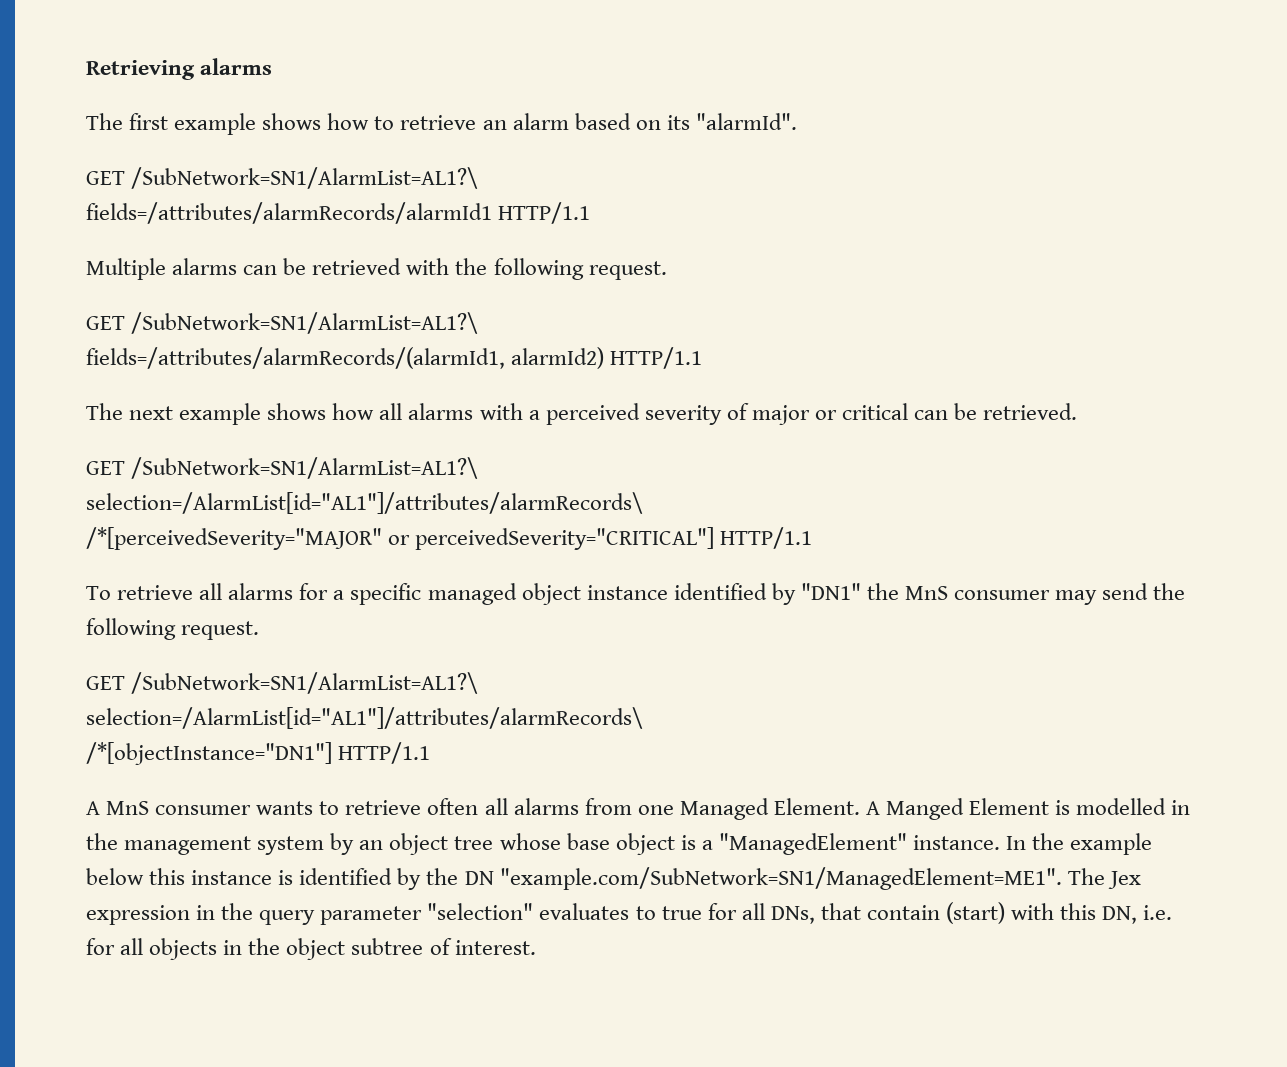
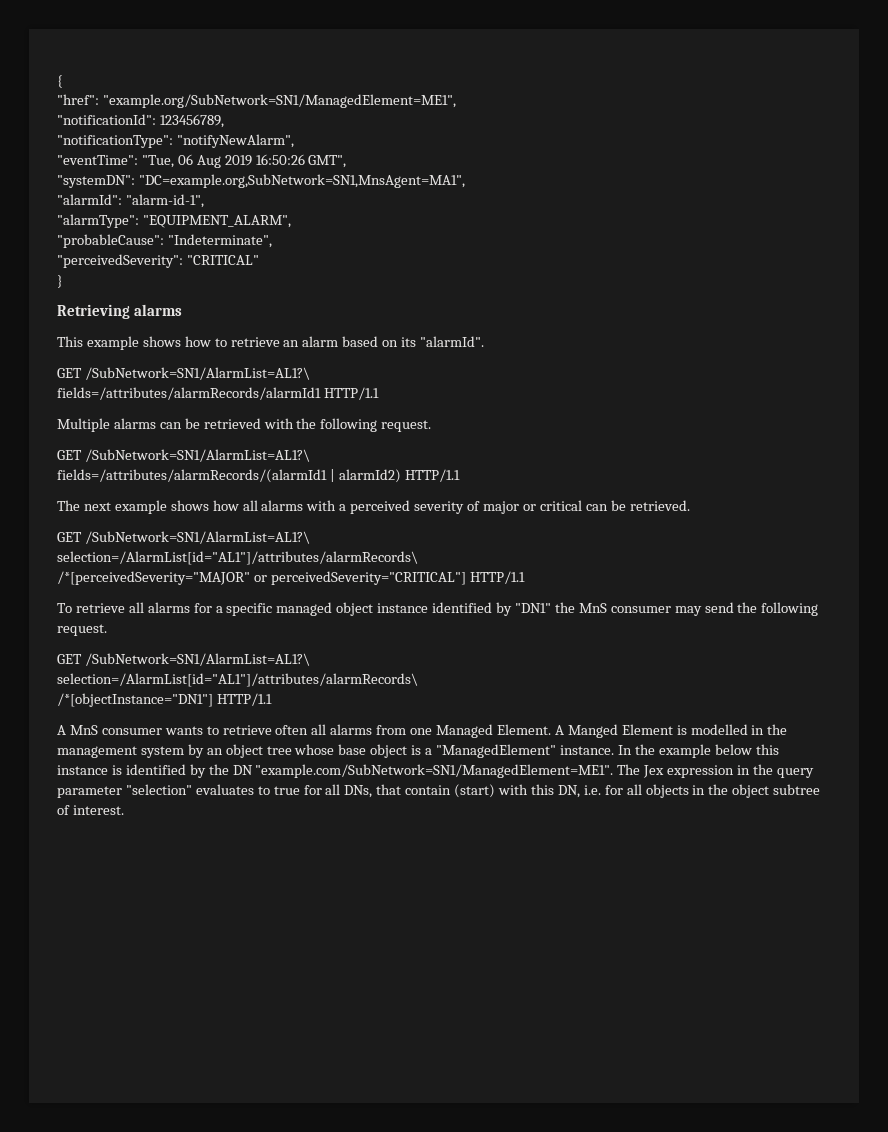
(86, 70) none -> [57,75,63,88] [57,94,456,108] [57,114,224,128] [57,134,294,148] [57,154,347,168] [57,174,465,188] [57,194,204,208] [57,214,291,228] [57,234,272,248] [57,254,259,268] [57,275,63,288] { // "href": "example.org/SubNetwork=SN1/ManagedElement=ME1", // "notificationId": 123456789, // "notificationType": "notifyNewAlarm", // "eventTime": "Tue, 06 Aug 2019 16:50:26 GMT", // "systemDN": "DC=example.org,SubNetwork=SN1,MnsAgent=MA1", // "alarmId": "alarm-id-1", // "alarmType": "EQUIPMENT_ALARM", // "probableCause": "Indeterminate", // "perceivedSeverity": "CRITICAL" // } //
[86,113,169,130] The first -> [57,336,83,347] This
[86,347,505,369] fields=/attributes/alarmRecords/(alarmId1, -> [57,469,335,483] fields=/attributes/alarmRecords/(alarmId1 |

